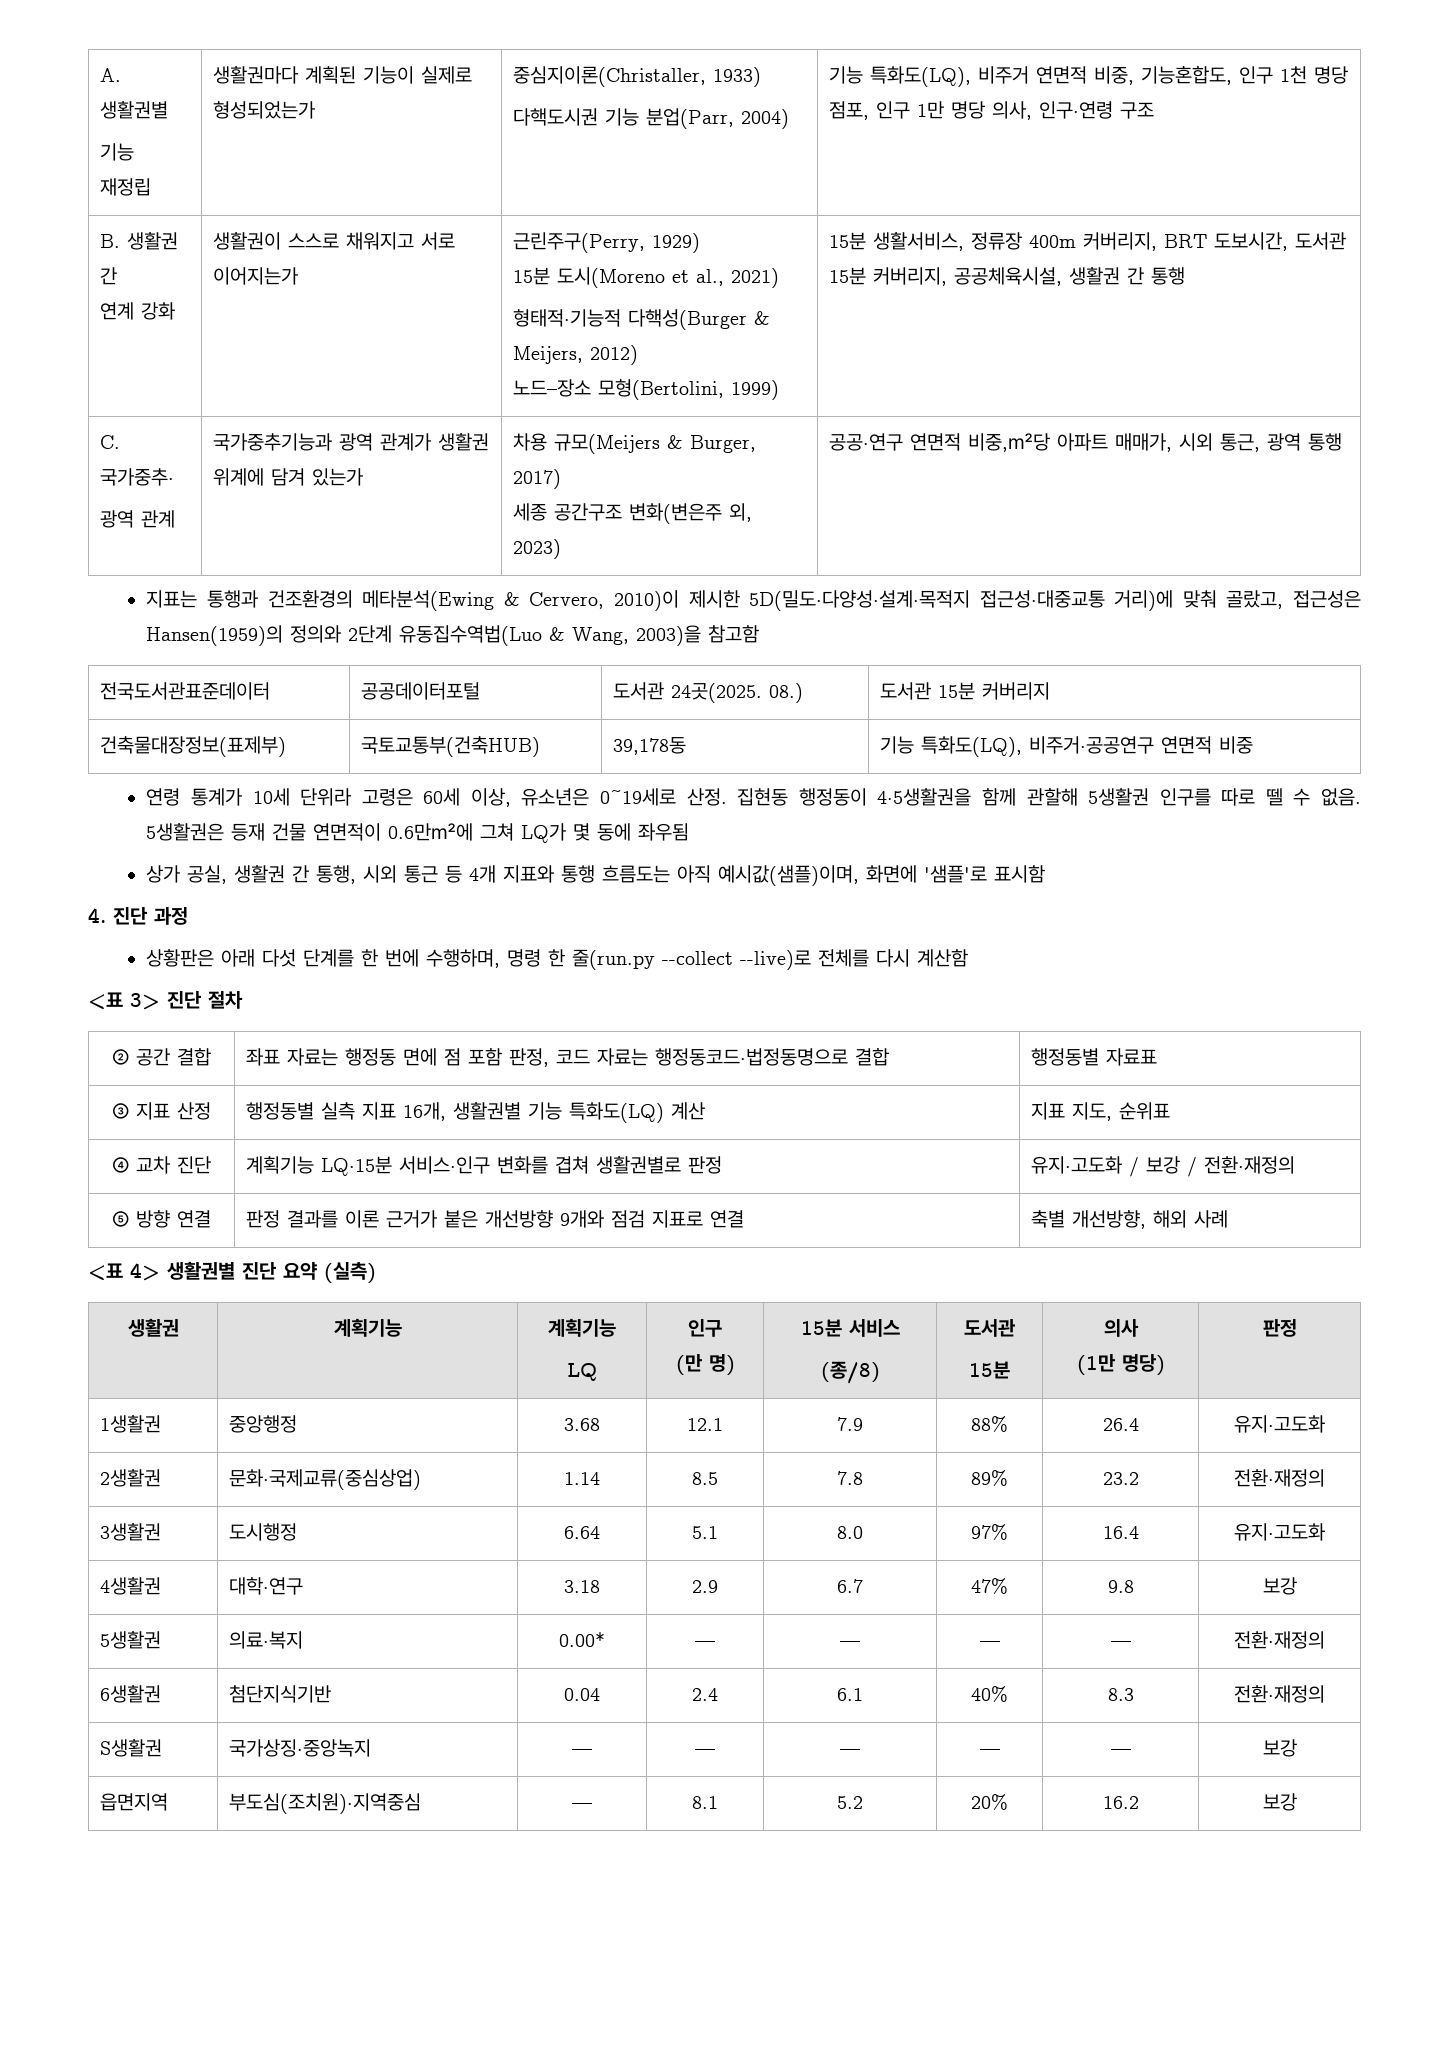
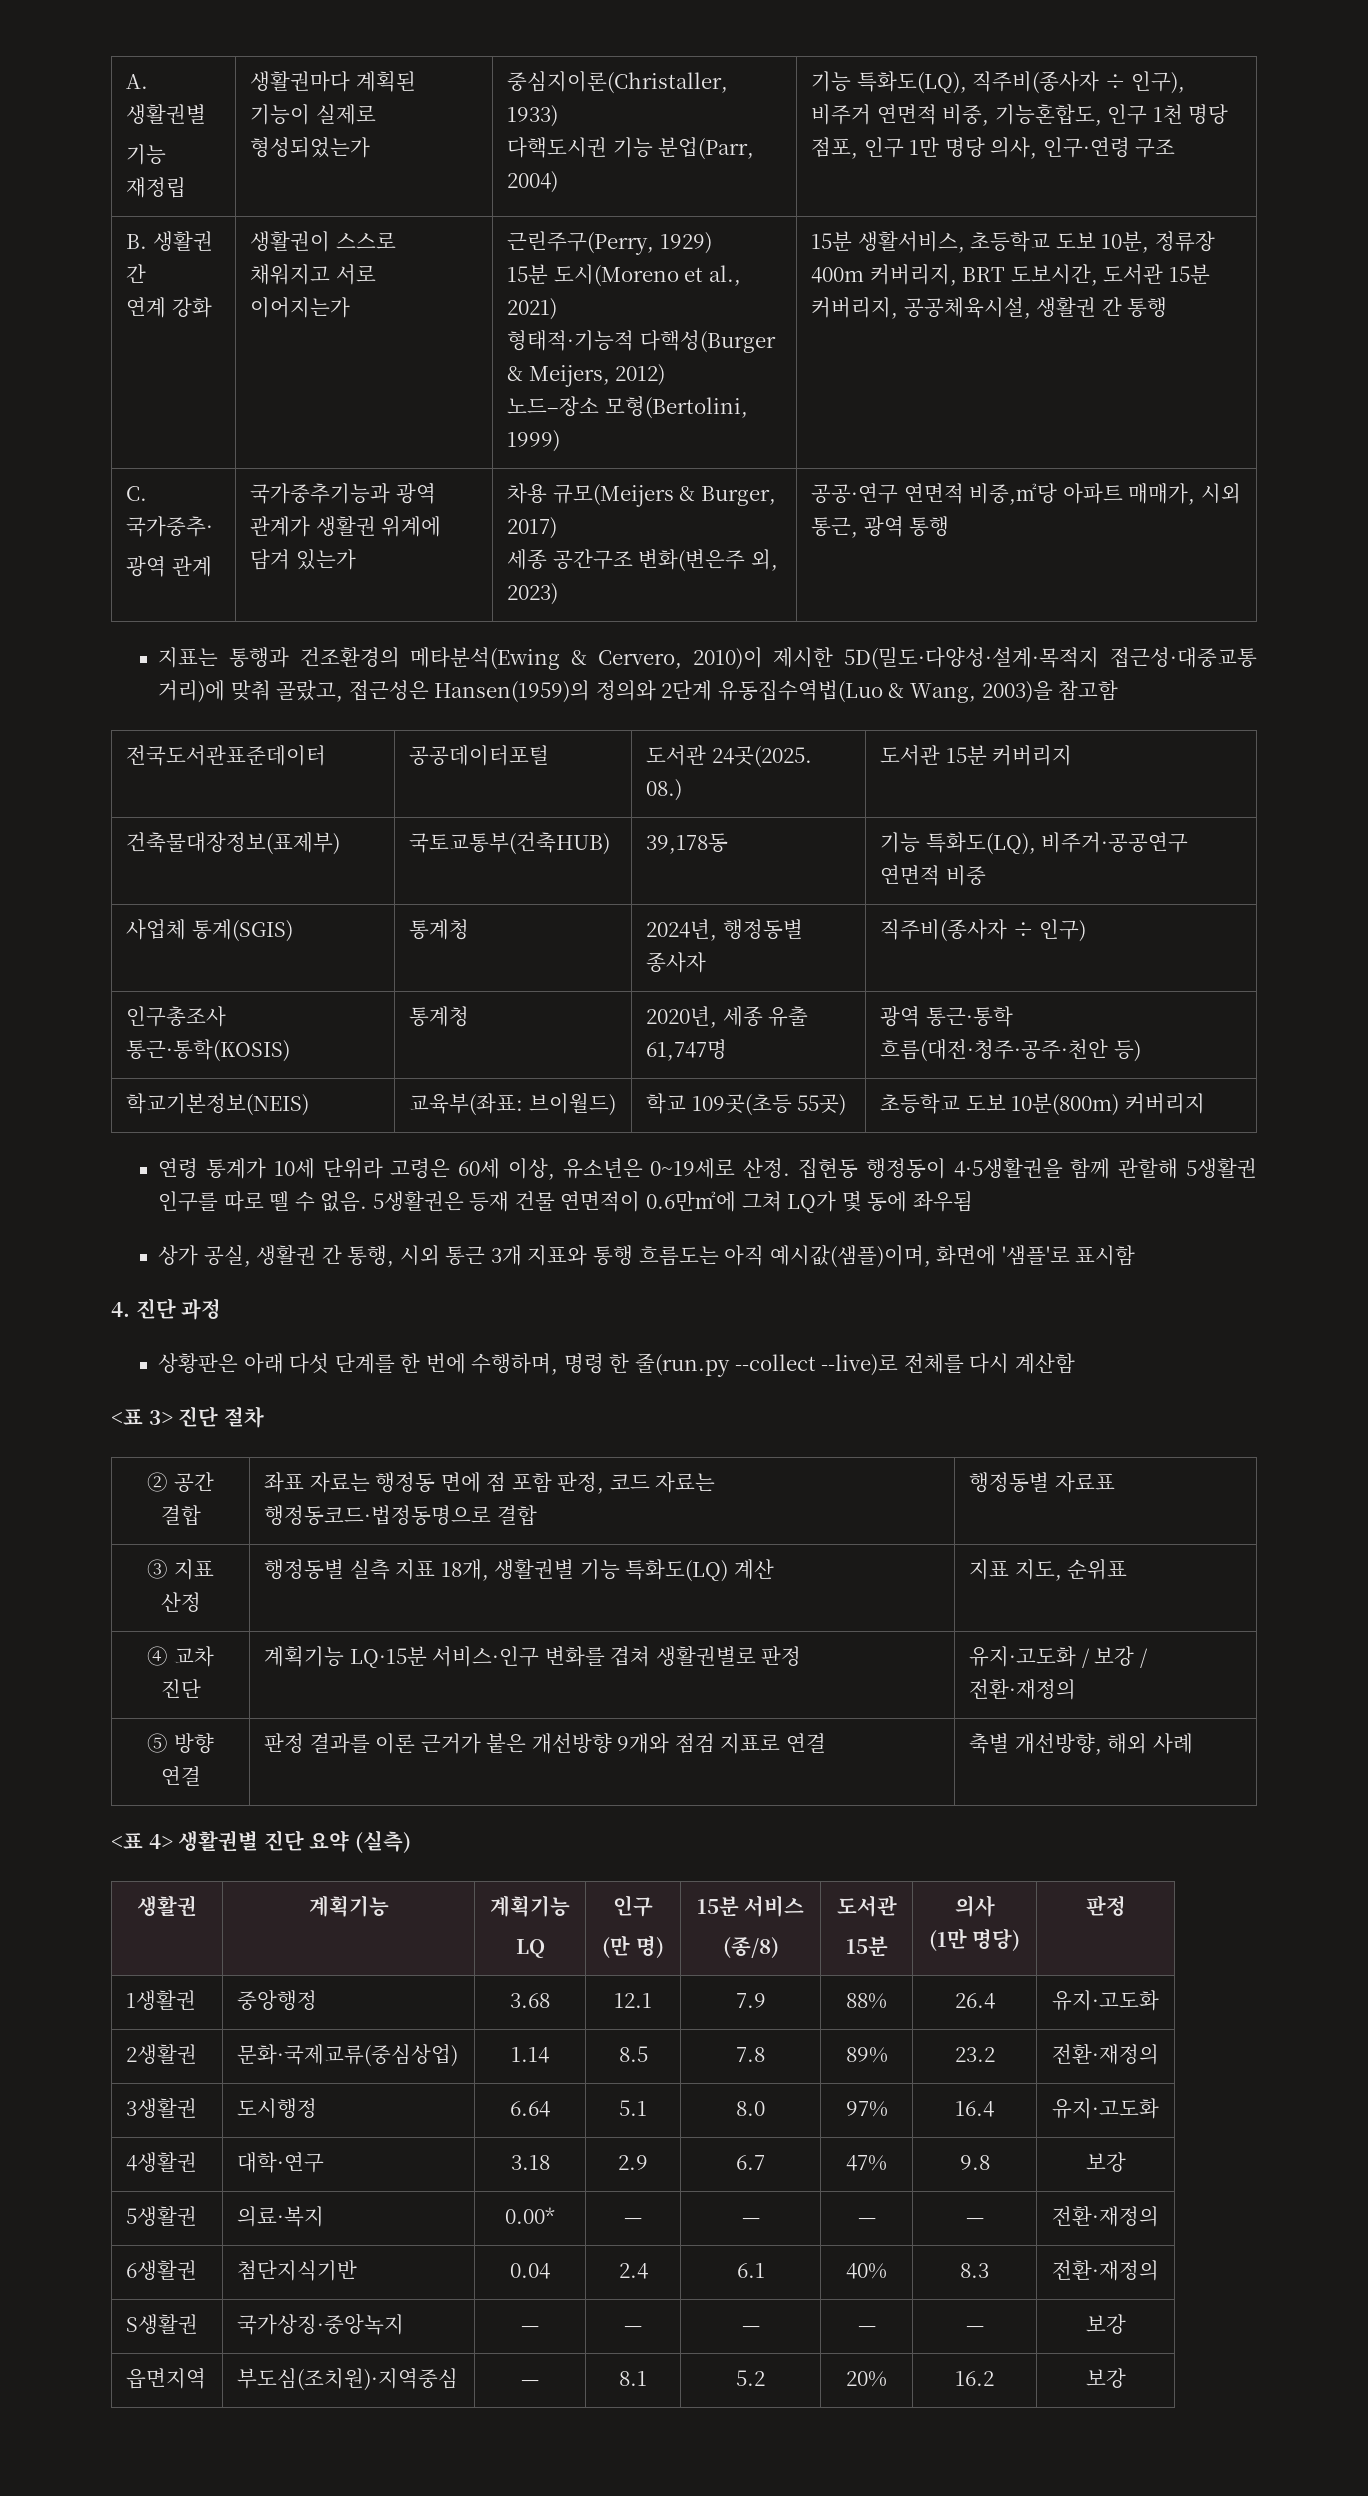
(972, 76) none -> [972,71,1186,94] 직주비(종사자 ÷ 인구),
(965, 241) none -> [970,231,1150,253] 초등학교 도보 10분,
(1254, 745) none -> [126,919,293,942] [409,919,470,940] [646,919,803,941] [646,952,707,973] [880,919,1087,942] [126,1006,227,1027] [126,1039,291,1062] [409,1006,470,1027] [646,1006,809,1028] [646,1039,728,1061] [880,1006,1013,1027] [880,1039,1141,1062] [126,1093,310,1116] [409,1092,616,1116] [646,1093,847,1116] [880,1093,1205,1116] // 사업체 통계(SGIS) | 통계청 | 2024년, 행정동별 종사자 | 직주비(종사자 ÷ 인구) // 인구총조사 통근·통학(KOSIS) | 통계청 | 2020년, 세종 유출 61,747명 | 광역 통근·통학 흐름(대전·청주·공주·천안 등) // 학교기본정보(NEIS) | 교육부(좌표: 브이월드) | 학교 109곳(초등 55곳) | 초등학교 도보 10분(800m) 커버리지
[445,865,497,883] 등 4개 -> [490,1245,522,1266] 3개
[403,1102,447,1121] 16개, -> [440,1559,489,1581] 18개,

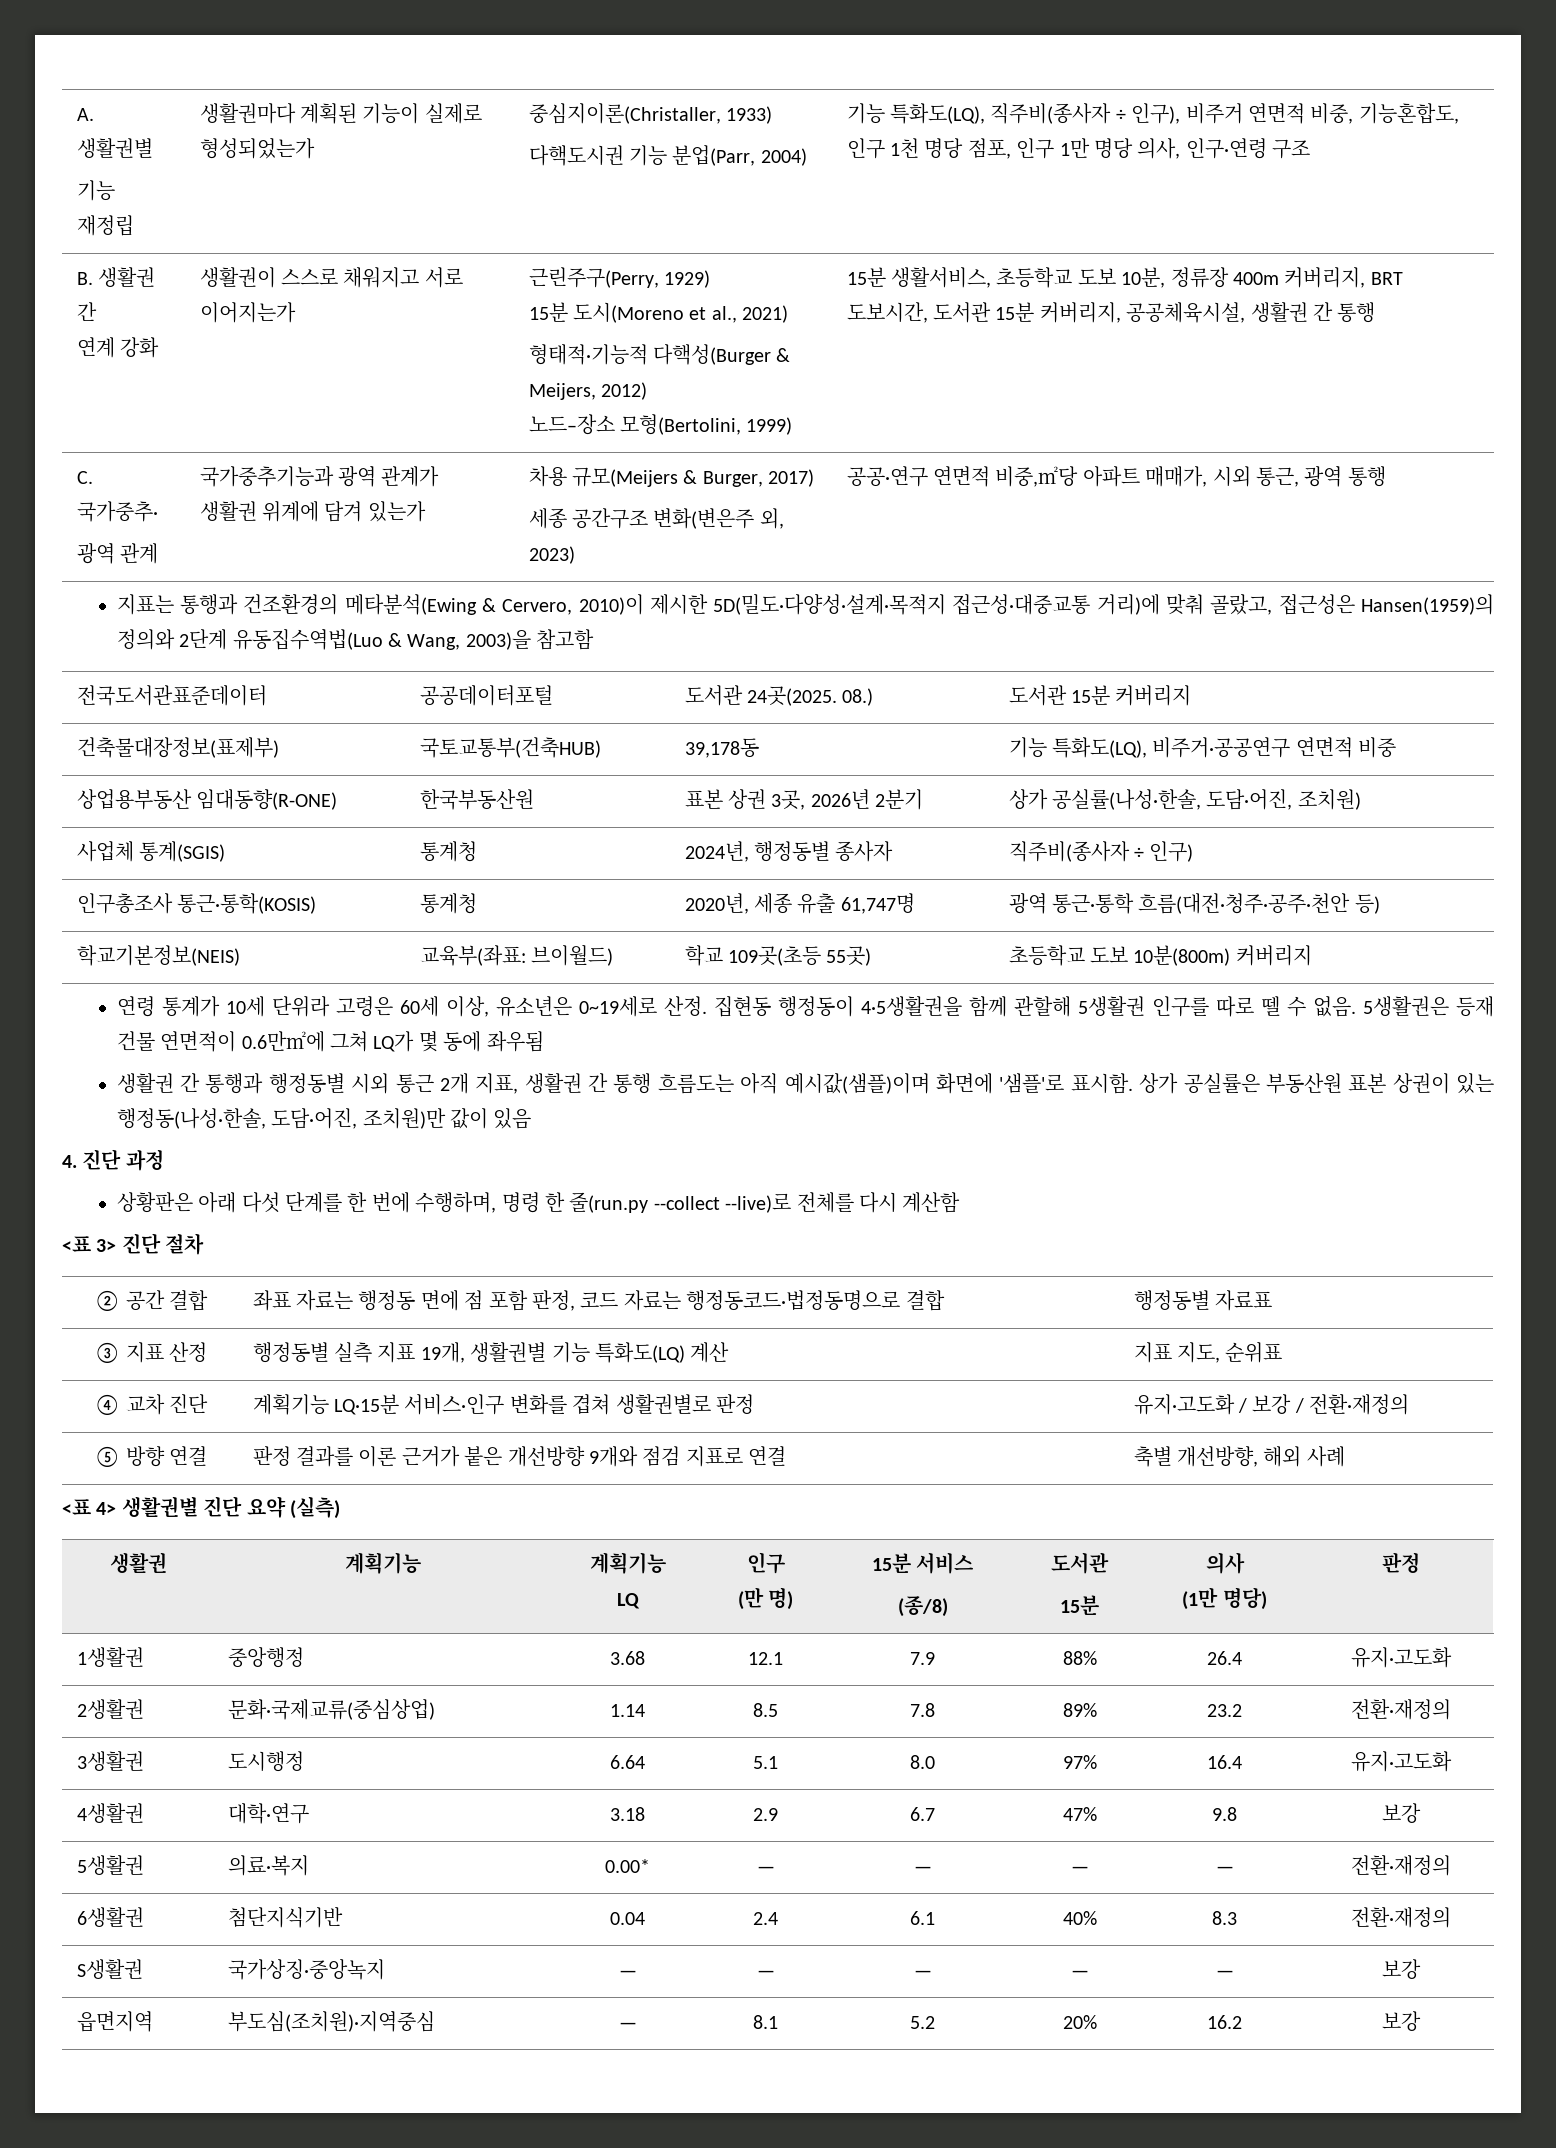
(986, 875) none -> [76,789,338,810] [419,789,534,810] [684,789,924,810] [1008,789,1361,810] // 상업용부동산 임대동향(R-ONE) | 한국부동산원 | 표본 상권 3곳, 2026년 2분기 | 상가 공실률(나성·한솔, 도담·어진, 조치원)
[158,1245,588,1267] 상가 공실, 생활권 간 통행, 시외 통근 3개 지표와 -> [116,1073,609,1094] 생활권 간 통행과 행정동별 시외 통근 2개 지표, 생활권 간
[769,1245,931,1268] 예시값(샘플)이며, -> [784,1073,930,1094] 예시값(샘플)이며
[1075,1245,1136,1266] 표시함 -> [1070,1073,1494,1094] [116,1108,532,1129] 표시함. 상가 공실률은 부동산원 표본 상권이 있는 행정동(나성·한솔, 도담·어진, 조치원)만 값이 있음
[440,1559,489,1581] 18개, -> [420,1342,465,1363] 19개,

